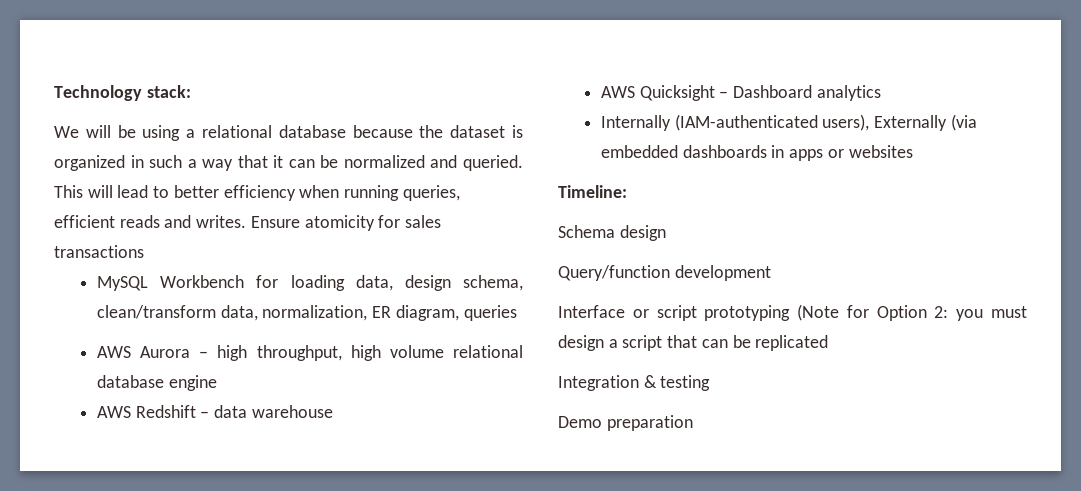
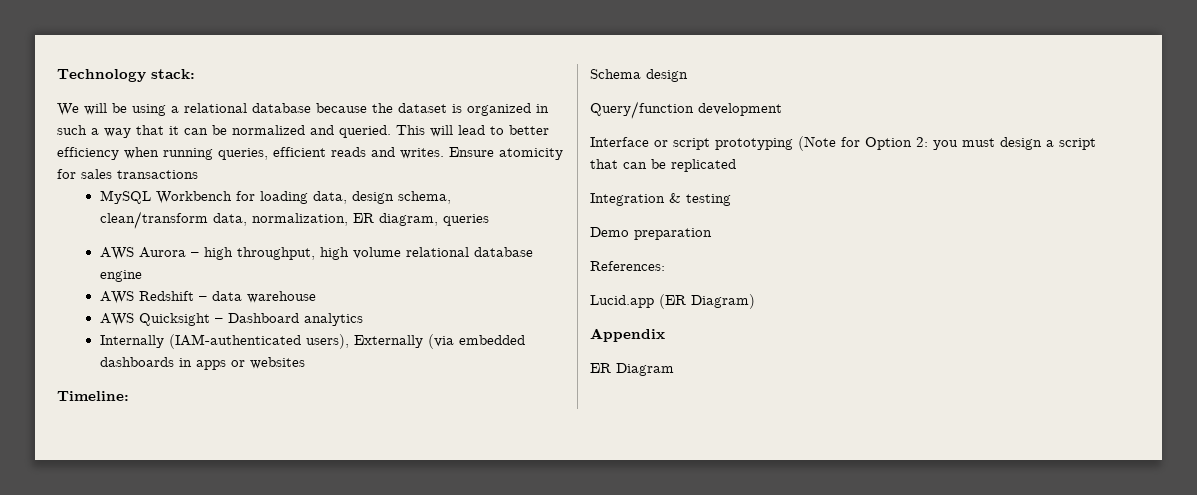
(693, 423) none -> [590,261,665,271] [590,294,755,309] [590,328,665,342] [590,363,674,376] // References: // Lucid.app (ER Diagram) // Appendix // ER Diagram

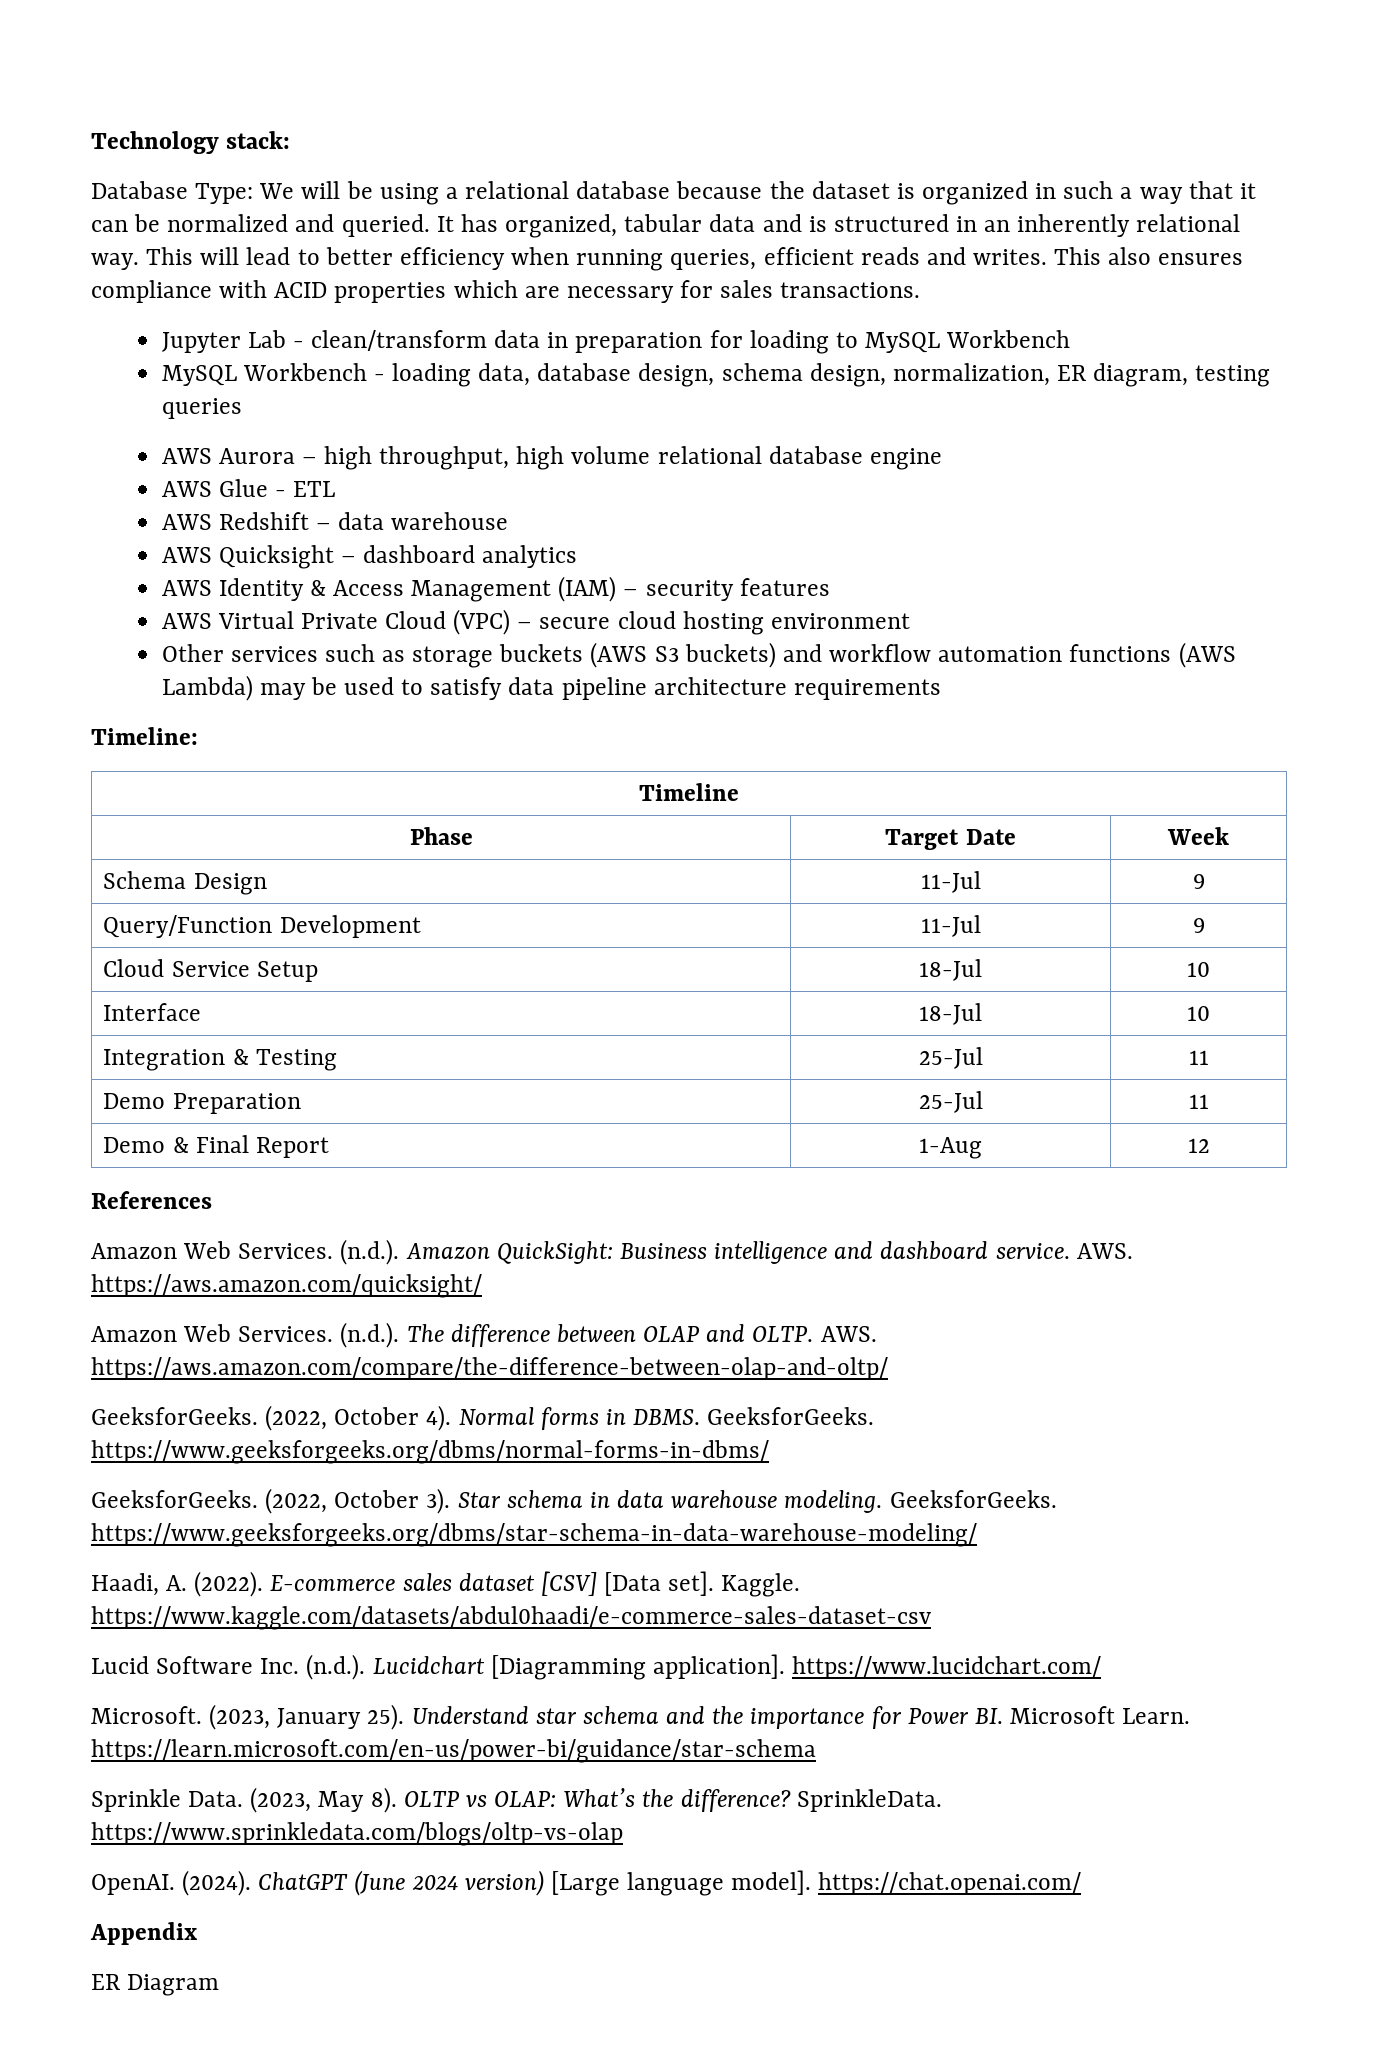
(195, 74) none -> [91,181,254,204] Database Type:
(391, 131) none -> [436,214,1241,238] [91,253,139,270] It has organized, tabular data and is structured in an inherently relational way.
[449,147,563,160] [57,169,198,179] [99,190,255,204] Ensure atomicity for sales transactions // MySQL Workbench for -> [1054,247,1244,265] [91,280,921,303] [161,330,1071,354] [161,363,385,386] This also ensures compliance with ACID properties which are necessary for sales transactions. // Jupyter Lab - clean/transform data in preparation for loading to MySQL Workbench // MySQL Workbench -
[351,191,451,204] [99,211,247,229] design schema, clean/transform data, -> [537,363,886,387] database design, schema design,
(438, 219) none -> [1195,365,1271,387] testing
(142, 276) none -> [161,479,335,497] // AWS Glue - ETL
[227,313,299,323] Dashboard -> [362,545,475,563] dashboard
[99,334,525,349] [99,357,305,370] [57,391,129,401] [590,69,688,82] [590,101,782,119] [590,136,1096,151] [590,159,736,172] [590,193,731,206] [590,227,712,240] [590,261,665,271] [590,294,755,309] Internally (IAM-authenticated users), Externally (via embedded dashboards in apps or websites // Timeline: // Schema design // Query/function development // Interface or script prototyping (Note for Option 2: you must design a script that can be replicated // Integration & testing // Demo preparation // References: // Lucid.app (ER Diagram) -> [161,576,830,602] [161,609,910,635] [161,642,1236,668] [161,675,941,701] [91,727,198,745] [639,783,739,801] [409,827,473,845] [885,829,1016,850] [1167,827,1229,845] [103,871,267,895] [920,871,981,893] [1192,874,1205,889] [103,915,421,938] [920,915,981,937] [1192,918,1205,933] [103,959,318,982] [919,959,982,981] [1187,962,1210,977] [103,1003,202,1021] [919,1003,982,1025] [1187,1006,1210,1021] [103,1049,337,1071] [918,1047,983,1069] [1188,1050,1209,1065] [103,1093,301,1114] [918,1091,983,1113] [1188,1094,1209,1109] [103,1135,329,1158] [919,1137,982,1159] [1187,1138,1210,1153] [91,1191,212,1209] [91,1239,1133,1265] [91,1274,482,1298] [91,1322,877,1348] [91,1357,888,1380] [91,1405,875,1431] [91,1440,769,1464] [91,1488,1057,1514] [91,1523,977,1547] [91,1571,801,1597] [91,1606,931,1630] [91,1654,1102,1680] [91,1704,1191,1730] [91,1739,816,1763] [91,1787,942,1813] [91,1822,623,1846] [91,1870,1082,1896] AWS Identity & Access Management (IAM) – security features // AWS Virtual Private Cloud (VPC) – secure cloud hosting environment // Other services such as storage buckets (AWS S3 buckets) and workflow automation functions (AWS Lambda) may be used to satisfy data pipeline architecture requirements // Timeline: // Timeline // Phase | Target Date | Week // Schema Design | 11-Jul | 9 // Query/Function Development | 11-Jul | 9 // Cloud Service Setup | 18-Jul | 10 // Interface | 18-Jul | 10 // Integration & Testing | 25-Jul | 11 // Demo Preparation | 25-Jul | 11 // Demo & Final Report | 1-Aug | 12 // References // Amazon Web Services. (n.d.). Amazon QuickSight: Business intelligence and dashboard service. AWS. https://aws.amazon.com/quicksight/ // Amazon Web Services. (n.d.). The difference between OLAP and OLTP. AWS. https://aws.amazon.com/compare/the-difference-between-olap-and-oltp/ // GeeksforGeeks. (2022, October 4). Normal forms in DBMS. GeeksforGeeks. https://www.geeksforgeeks.org/dbms/normal-forms-in-dbms/ // GeeksforGeeks. (2022, October 3). Star schema in data warehouse modeling. GeeksforGeeks. https://www.geeksforgeeks.org/dbms/star-schema-in-data-warehouse-modeling/ // Haadi, A. (2022). E-commerce sales dataset [CSV] [Data set]. Kaggle. https://www.kaggle.com/datasets/abdul0haadi/e-commerce-sales-dataset-csv // Lucid Software Inc. (n.d.). Lucidchart [Diagramming application]. https://www.lucidchart.com/ // Microsoft. (2023, January 25). Understand star schema and the importance for Power BI. Microsoft Learn. https://learn.microsoft.com/en-us/power-bi/guidance/star-schema // Sprinkle Data. (2023, May 8). OLTP vs OLAP: What’s the difference? SprinkleData. https://www.sprinkledata.com/blogs/oltp-vs-olap // OpenAI. (2024). ChatGPT (June 2024 version) [Large language model]. https://chat.openai.com/

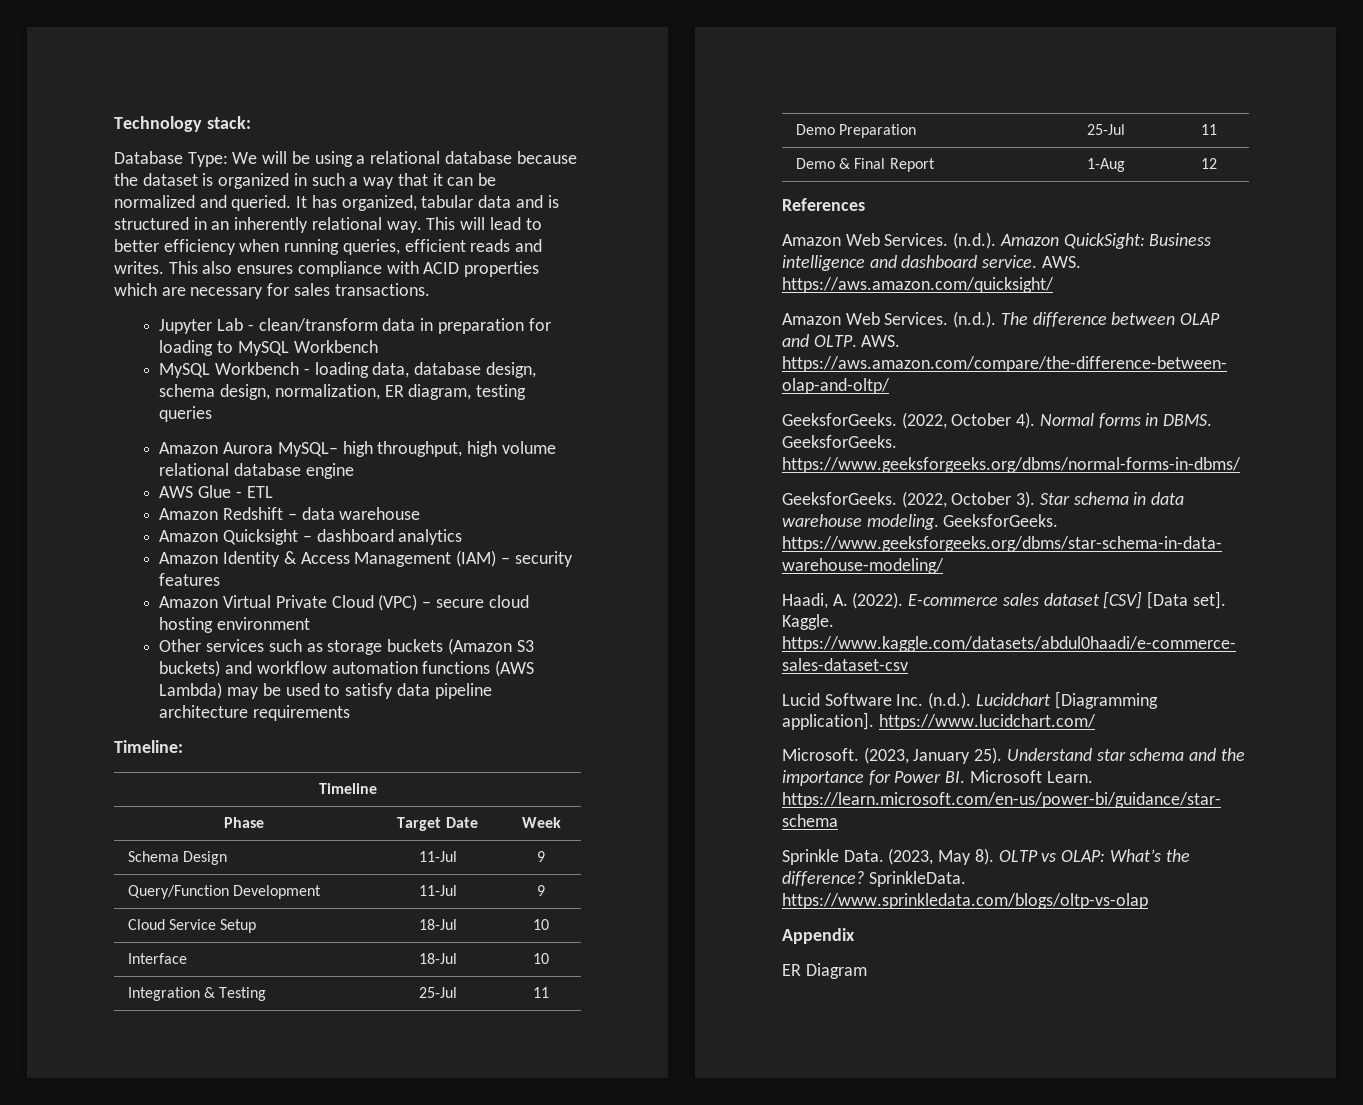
[161,448,317,464] AWS Aurora – -> [159,442,338,457] Amazon Aurora MySQL–
[161,514,212,530] AWS -> [159,508,219,520] Amazon
[161,547,212,563] AWS -> [159,530,219,542] Amazon
[161,580,212,596] AWS -> [159,552,219,564] Amazon
[161,613,212,629] AWS -> [159,596,219,608] Amazon
[590,642,648,668] (AWS -> [447,638,512,655] (Amazon
[91,1870,1082,1896] // OpenAI. (2024). ChatGPT (June 2024 version) [Large language model]. https://chat.openai.com/ -> (1148, 901) none

